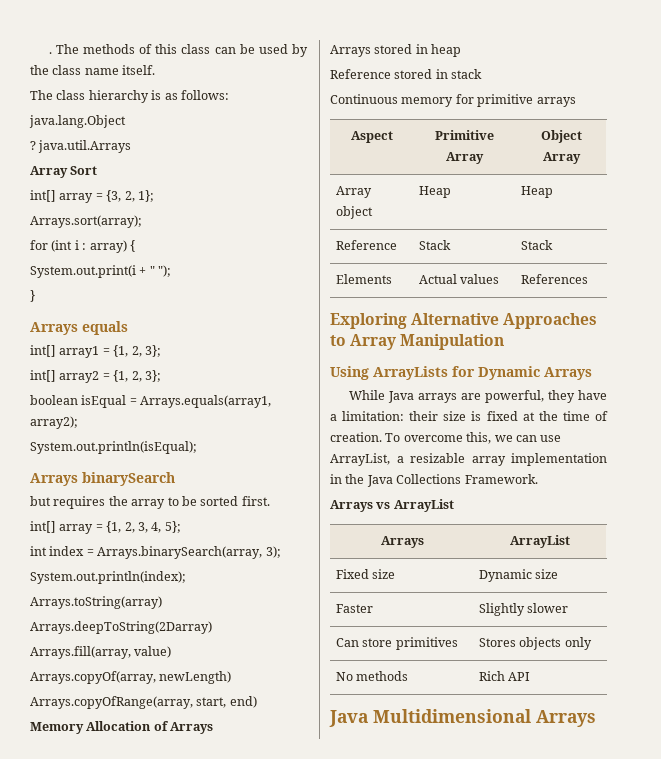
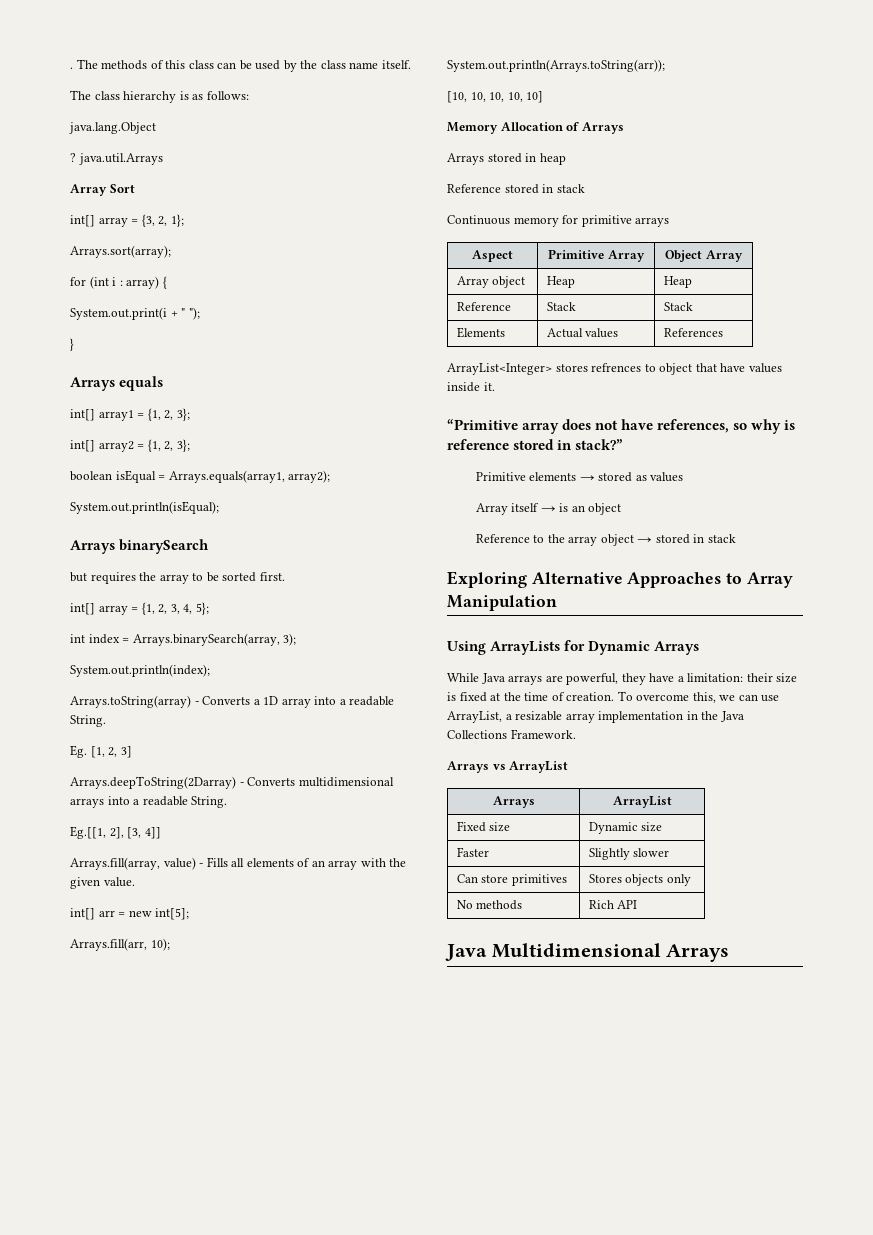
[30,621,212,634] [30,646,172,659] [30,671,232,684] [30,696,257,709] // Arrays.deepToString(2Darray) // Arrays.fill(array, value) // Arrays.copyOf(array, newLength) // Arrays.copyOfRange(array, start, end) -> [194,696,395,708] [70,715,106,727] [70,745,132,758] [70,776,394,789] [70,796,228,808] [70,826,161,839] [70,857,407,870] [70,877,135,889] [70,908,190,920] [70,938,170,951] [447,59,665,72] [447,91,544,103] - Converts a 1D array into a readable String. // Eg. [1, 2, 3] // Arrays.deepToString(2Darray) - Converts multidimensional arrays into a readable String. // Eg.[[1, 2], [3, 4]] // Arrays.fill(array, value) - Fills all elements of an array with the given value. // int[] arr = new int[5]; // Arrays.fill(arr, 10); // System.out.println(Arrays.toString(arr)); // [10, 10, 10, 10, 10]
(588, 279) none -> [447,363,782,375] [447,382,495,392] [447,419,796,434] [447,439,624,450] [475,472,684,482] [475,503,622,515] [475,534,736,546] // ArrayList<Integer> stores refrences to object that have values inside it. // “Primitive array does not have references, so why is reference stored in stack?” // Primitive elements → stored as values // Array itself → is an object // Reference to the array object → stored in stack

